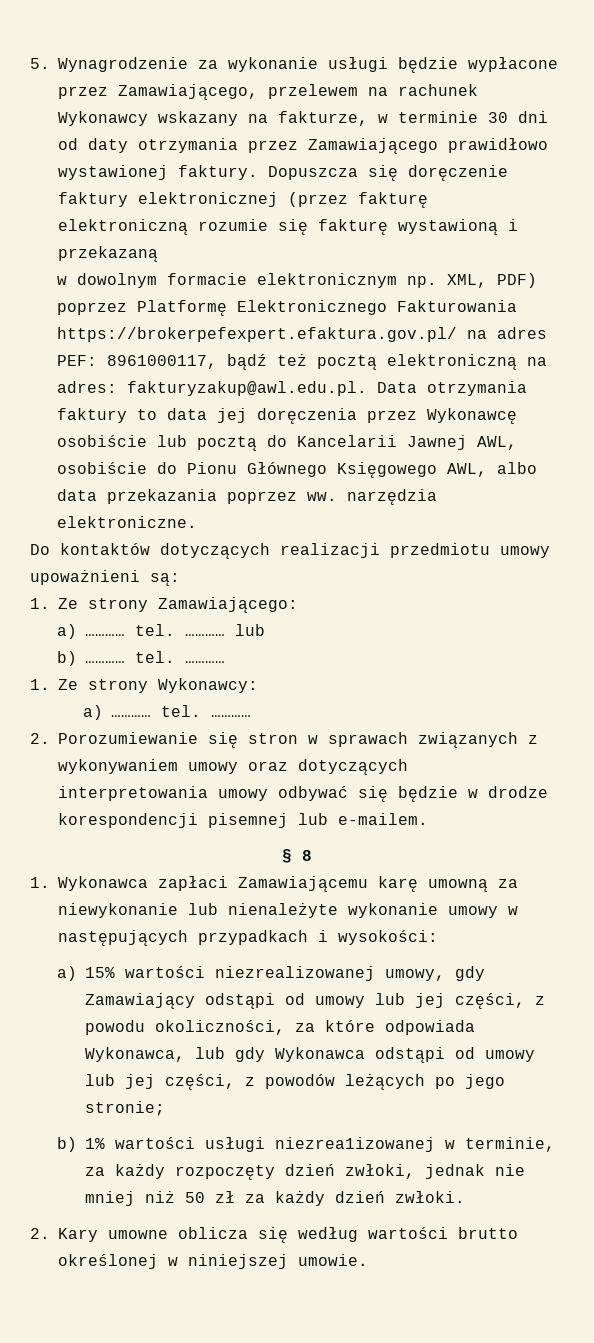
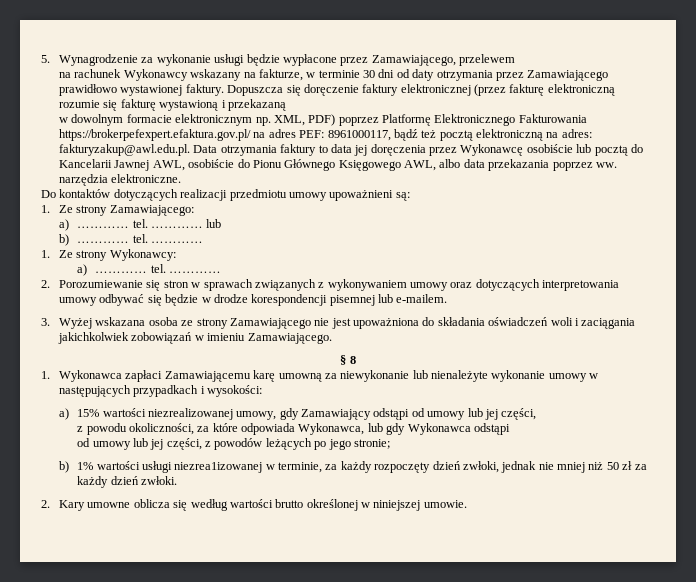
(358, 91) none -> (516, 60) //
(428, 819) none -> [41,317,636,329] [58,332,332,344] // 3. Wyżej wskazana osoba ze strony Zamawiającego nie jest upoważniona do składania oświadczeń woli i zaciągania jakichkolwiek zobowiązań w imieniu Zamawiającego.
(525, 1001) none -> (537, 414) //
(445, 1055) none -> (510, 429) //

